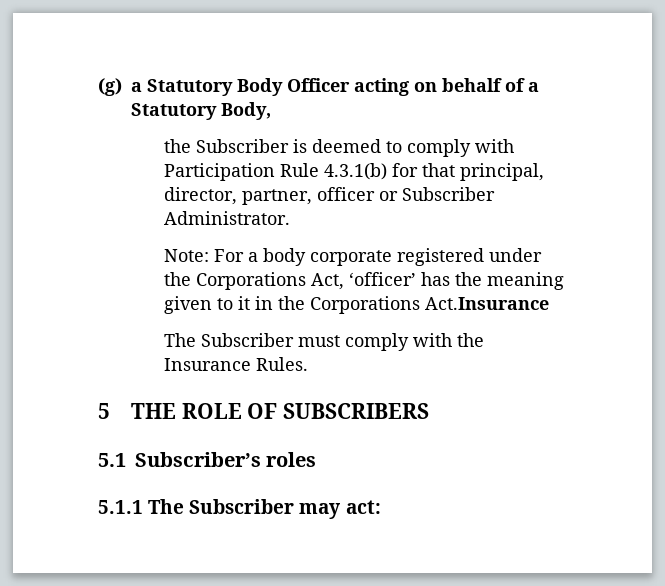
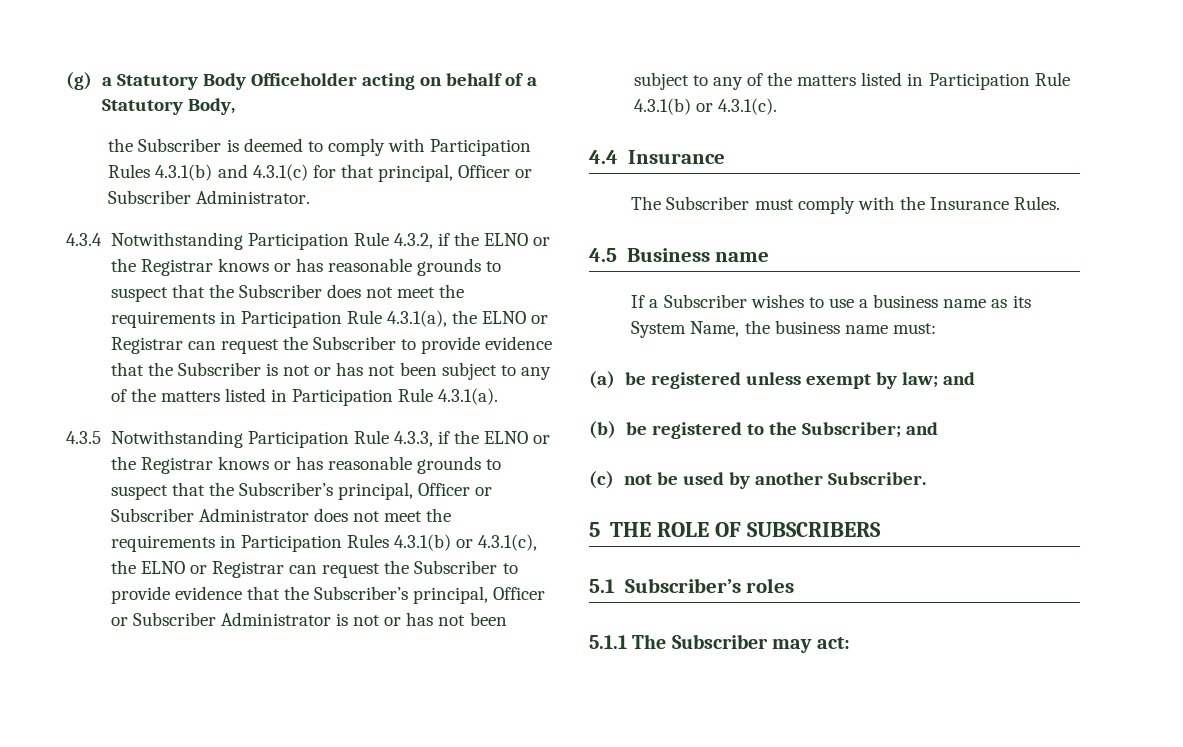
[287,78,351,92] Officer -> [250,73,357,86] Officeholder
[280,163,545,181] [164,187,496,205] [164,211,291,225] [164,248,543,266] [164,272,565,290] [164,296,550,314] Rule 4.3.1(b) for that principal, director, partner, officer or Subscriber Administrator. // Note: For a body corporate registered under the Corporations Act, ‘officer’ has the meaning given to it in the Corporations Act.Insurance -> [108,164,533,182] [108,190,311,204] [66,232,551,250] [110,258,502,276] [110,284,465,302] [110,310,549,328] [110,336,553,354] [110,362,551,380] [110,388,499,406] [66,430,551,448] [110,456,502,474] [110,482,493,500] [110,508,452,522] [110,534,538,552] [110,560,518,578] [110,586,546,604] [110,612,507,626] [633,72,1070,90] [633,98,777,115] [589,150,725,164] Rules 4.3.1(b) and 4.3.1(c) for that principal, Officer or Subscriber Administrator. // 4.3.4 Notwithstanding Participation Rule 4.3.2, if the ELNO or the Registrar knows or has reasonable grounds to suspect that the Subscriber does not meet the requirements in Participation Rule 4.3.1(a), the ELNO or Registrar can request the Subscriber to provide evidence that the Subscriber is not or has not been subject to any of the matters listed in Participation Rule 4.3.1(a). // 4.3.5 Notwithstanding Participation Rule 4.3.3, if the ELNO or the Registrar knows or has reasonable grounds to suspect that the Subscriber’s principal, Officer or Subscriber Administrator does not meet the requirements in Participation Rules 4.3.1(b) or 4.3.1(c), the ELNO or Registrar can request the Subscriber to provide evidence that the Subscriber’s principal, Officer or Subscriber Administrator is not or has not been subject to any of the matters listed in Participation Rule 4.3.1(b) or 4.3.1(c). // 4.4 Insurance
(309, 364) none -> [589,248,770,262] [631,294,1031,308] [631,320,936,338] [589,371,976,389] [589,421,939,439] [589,471,927,489] // 4.5 Business name // If a Subscriber wishes to use a business name as its System Name, the business name must: // (a) be registered unless exempt by law; and // (b) be registered to the Subscriber; and // (c) not be used by another Subscriber.

